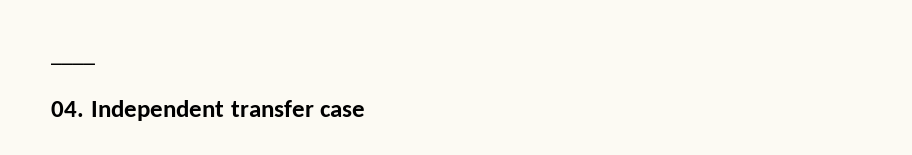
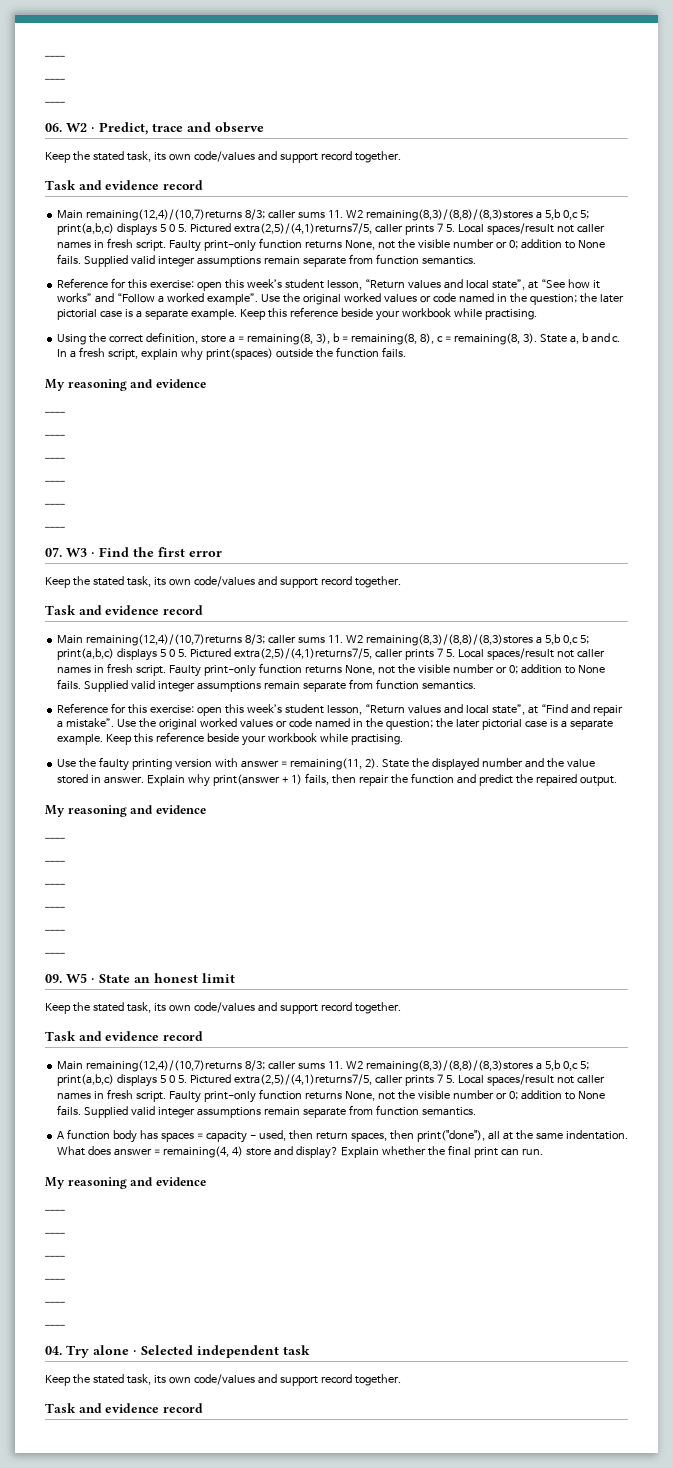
[51,62,95,65] [51,100,366,121] ____ // 04. Independent transfer case -> [45,55,65,57] [45,78,65,80] [45,101,65,103] [45,122,264,135] [45,151,401,163] [45,180,203,190] [57,209,589,221] [57,223,605,236] [57,238,605,252] [57,254,476,267] [57,278,600,291] [57,293,624,305] [57,307,537,321] [57,332,621,345] [57,347,406,361] [45,379,206,391] [45,411,65,413] [45,434,65,436] [45,457,65,459] [45,480,65,482] [45,503,65,505] [45,526,65,528] [45,547,222,557] [45,576,401,588] [45,605,203,615] [57,634,589,646] [57,648,605,661] [57,663,605,677] [57,679,476,692] [57,703,623,716] [57,718,613,730] [57,732,403,746] [57,757,595,771] [57,773,617,787] [45,805,206,817] [45,837,65,839] [45,860,65,862] [45,883,65,885] [45,906,65,908] [45,929,65,931] [45,952,65,954] [45,973,235,983] [45,1002,401,1014] [45,1031,203,1041] [57,1060,589,1072] [57,1074,605,1087] [57,1089,605,1103] [57,1105,476,1118] [57,1129,628,1143] [57,1145,543,1159] [45,1177,206,1189] [45,1209,65,1211] [45,1232,65,1234] [45,1255,65,1257] [45,1278,65,1280] [45,1301,65,1303] [45,1324,65,1326] [45,1345,310,1358] [45,1374,401,1386] [45,1403,203,1413] ____ // ____ // ____ // 06. W2 · Predict, trace and observe // Keep the stated task, its own code/values and support record together. // Task and evidence record // Main remaining(12,4)/(10,7)returns 8/3; caller sums 11. W2 remaining(8,3)/(8,8)/(8,3)stores a 5,b 0,c 5; print(a,b,c) displays 5 0 5. Pictured extra(2,5)/(4,1)returns7/5, caller prints 7 5. Local spaces/result not caller names in fresh script. Faulty print-only function returns None, not the visible number or 0; addition to None fails. Supplied valid integer assumptions remain separate from function semantics. // Reference for this exercise: open this week’s student lesson, “Return values and local state”, at “See how it works” and “Follow a worked example”. Use the original worked values or code named in the question; the later pictorial case is a separate example. Keep this reference beside your workbook while practising. // Using the correct definition, store a = remaining(8, 3), b = remaining(8, 8), c = remaining(8, 3). State a, b and c. In a fresh script, explain why print(spaces) outside the function fails. // My reasoning and evidence // ____ // ____ // ____ // ____ // ____ // ____ // 07. W3 · Find the first error // Keep the stated task, its own code/values and support record together. // Task and evidence record // Main remaining(12,4)/(10,7)returns 8/3; caller sums 11. W2 remaining(8,3)/(8,8)/(8,3)stores a 5,b 0,c 5; print(a,b,c) displays 5 0 5. Pictured extra(2,5)/(4,1)returns7/5, caller prints 7 5. Local spaces/result not caller names in fresh script. Faulty print-only function returns None, not the visible number or 0; addition to None fails. Supplied valid integer assumptions remain separate from function semantics. // Reference for this exercise: open this week’s student lesson, “Return values and local state”, at “Find and repair a mistake”. Use the original worked values or code named in the question; the later pictorial case is a separate example. Keep this reference beside your workbook while practising. // Use the faulty printing version with answer = remaining(11, 2). State the displayed number and the value stored in answer. Explain why print(answer + 1) fails, then repair the function and predict the repaired output. // My reasoning and evidence // ____ // ____ // ____ // ____ // ____ // ____ // 09. W5 · State an honest limit // Keep the stated task, its own code/values and support record together. // Task and evidence record // Main remaining(12,4)/(10,7)returns 8/3; caller sums 11. W2 remaining(8,3)/(8,8)/(8,3)stores a 5,b 0,c 5; print(a,b,c) displays 5 0 5. Pictured extra(2,5)/(4,1)returns7/5, caller prints 7 5. Local spaces/result not caller names in fresh script. Faulty print-only function returns None, not the visible number or 0; addition to None fails. Supplied valid integer assumptions remain separate from function semantics. // A function body has spaces = capacity - used, then return spaces, then print("done"), all at the same indentation. What does answer = remaining(4, 4) store and display? Explain whether the final print can run. // My reasoning and evidence // ____ // ____ // ____ // ____ // ____ // ____ // 04. Try alone · Selected independent task // Keep the stated task, its own code/values and support record together. // Task and evidence record

